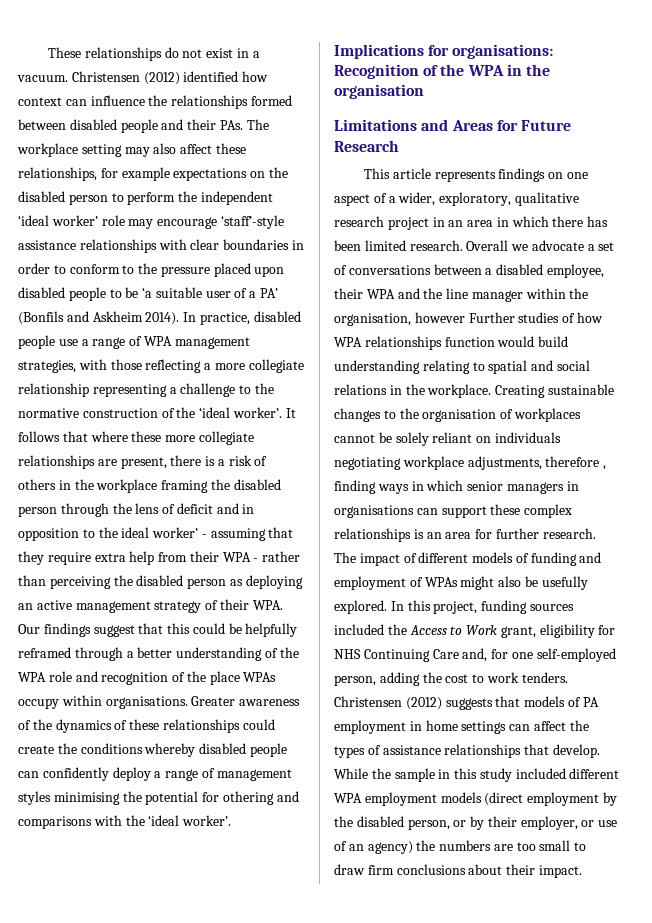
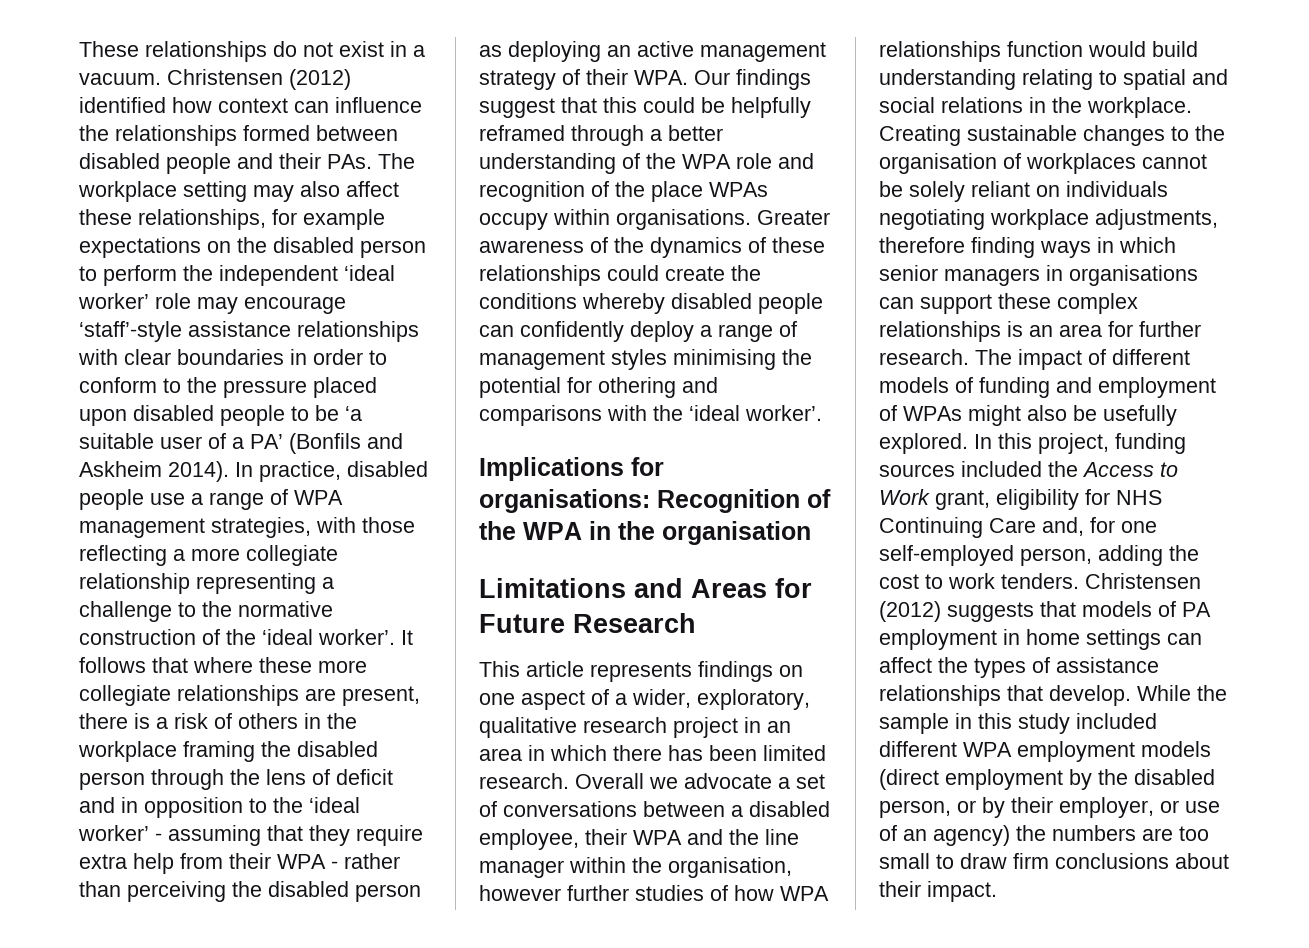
[121,527,150,538] ideal -> [309,797,360,813] ‘ideal
[468,312,515,323] Further -> [567,885,629,901] further
[603,465,607,470] , -> (965, 245) none

